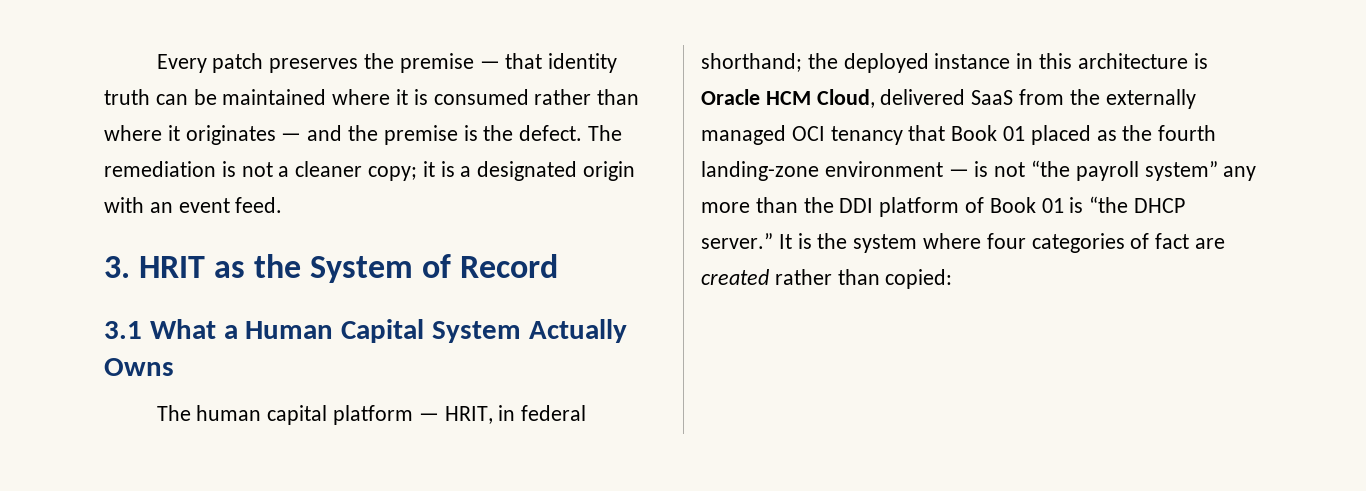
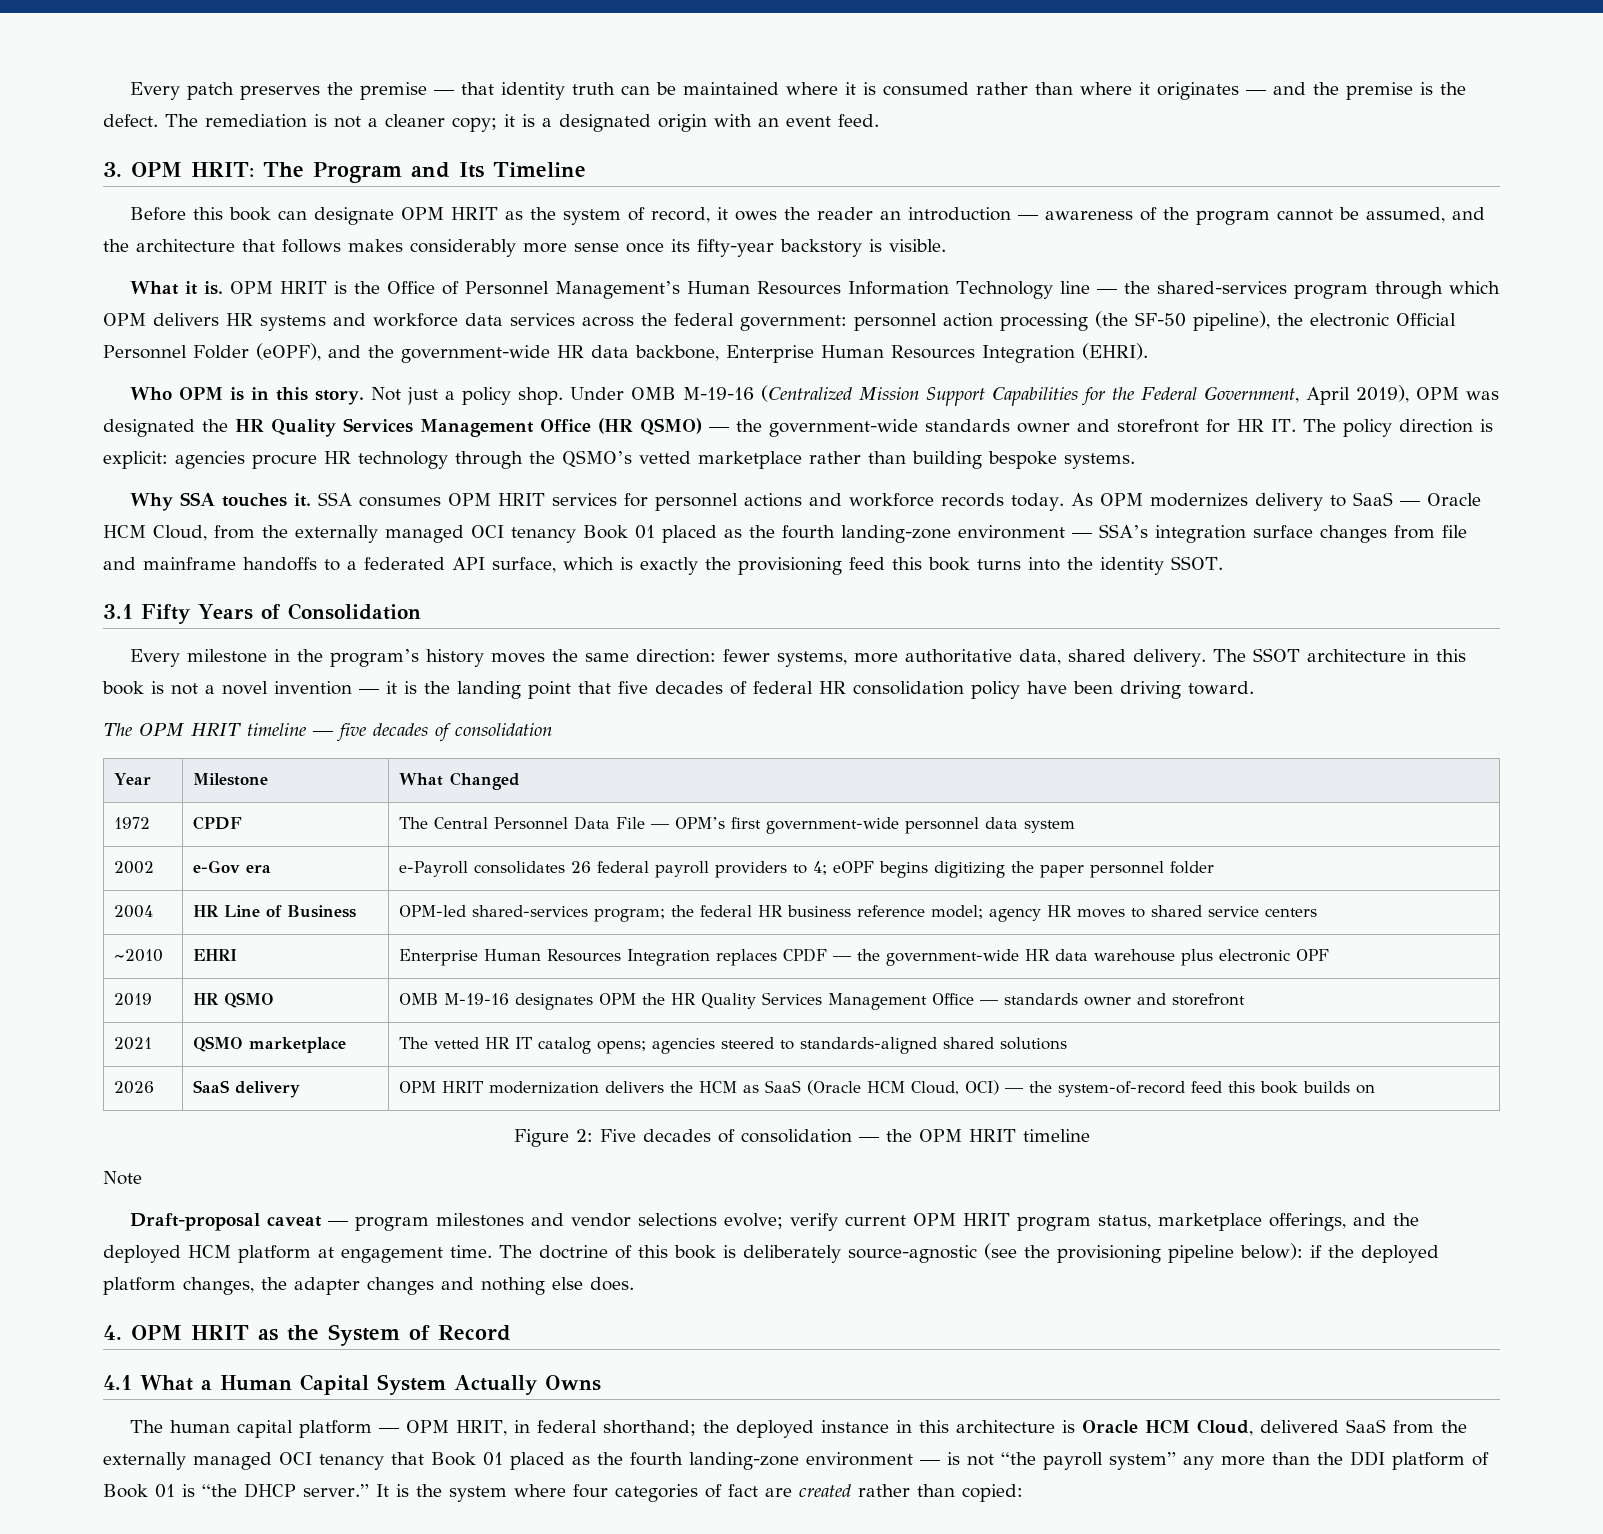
(130, 267) none -> [131,162,586,183] [129,207,1485,225] [103,239,946,257] [129,281,1500,299] [103,311,1456,331] [103,343,1148,363] [129,385,1499,406] [103,418,1493,437] [103,450,1135,469] [129,492,1481,511] [103,524,1467,543] [103,556,1223,575] [103,603,421,624] [129,648,1466,667] [102,681,1254,699] [103,723,552,742] [113,773,151,785] [192,773,268,786] [398,772,520,790] [113,817,150,829] [192,816,242,830] [398,816,1075,834] [113,861,154,874] [192,860,271,873] [398,861,1214,878] [113,905,153,918] [192,905,356,918] [398,905,1317,922] [113,949,163,962] [192,949,237,961] [398,948,1329,966] [113,993,152,1006] [192,992,274,1008] [398,992,1245,1010] [113,1037,152,1050] [192,1036,346,1053] [398,1037,1067,1054] [113,1081,154,1094] [192,1080,300,1098] [398,1080,1375,1097] [513,1129,1090,1147] [103,1171,142,1185] [129,1213,1419,1231] [103,1243,1439,1263] [103,1277,634,1295] [103,1325,182,1340] OPM HRIT: The Program and Its Timeline // Before this book can designate OPM HRIT as the system of record, it owes the reader an introduction — awareness of the program cannot be assumed, and the architecture that follows makes considerably more sense once its fifty-year backstory is visible. // What it is. OPM HRIT is the Office of Personnel Management’s Human Resources Information Technology line — the shared-services program through which OPM delivers HR systems and workforce data services across the federal government: personnel action processing (the SF-50 pipeline), the electronic Official Personnel Folder (eOPF), and the government-wide HR data backbone, Enterprise Human Resources Integration (EHRI). // Who OPM is in this story. Not just a policy shop. Under OMB M-19-16 (Centralized Mission Support Capabilities for the Federal Government, April 2019), OPM was designated the HR Quality Services Management Office (HR QSMO) — the government-wide standards owner and storefront for HR IT. The policy direction is explicit: agencies procure HR technology through the QSMO’s vetted marketplace rather than building bespoke systems. // Why SSA touches it. SSA consumes OPM HRIT services for personnel actions and workforce records today. As OPM modernizes delivery to SaaS — Oracle HCM Cloud, from the externally managed OCI tenancy Book 01 placed as the fourth landing-zone environment — SSA’s integration surface changes from file and mainframe handoffs to a federated API surface, which is exactly the provisioning feed this book turns into the identity SSOT. // 3.1 Fifty Years of Consolidation // Every milestone in the program’s history moves the same direction: fewer systems, more authoritative data, shared delivery. The SSOT architecture in this book is not a novel invention — it is the landing point that five decades of federal HR consolidation policy have been driving toward. // The OPM HRIT timeline — five decades of consolidation // Year | Milestone | What Changed // 1972 | CPDF | The Central Personnel Data File — OPM’s first government-wide personnel data system // 2002 | e-Gov era | e-Payroll consolidates 26 federal payroll providers to 4; eOPF begins digitizing the paper personnel folder // 2004 | HR Line of Business | OPM-led shared-services program; the federal HR business reference model; agency HR moves to shared service centers // ~2010 | EHRI | Enterprise Human Resources Integration replaces CPDF — the government-wide HR data warehouse plus electronic OPF // 2019 | HR QSMO | OMB M-19-16 designates OPM the HR Quality Services Management Office — standards owner and storefront // 2021 | QSMO marketplace | The vetted HR IT catalog opens; agencies steered to standards-aligned shared solutions // 2026 | SaaS delivery | OPM HRIT modernization delivers the HCM as SaaS (Oracle HCM Cloud, OCI) — the system-of-record feed this book builds on // Figure 2: Five decades of consolidation — the OPM HRIT timeline // Note // Draft-proposal caveat — program milestones and vendor selections evolve; verify current OPM HRIT program status, marketplace offerings, and the deployed HCM platform at engagement time. The doctrine of this book is deliberately source-agnostic (see the provisioning pipeline below): if the deployed platform changes, the adapter changes and nothing else does. // 4. OPM
[104,321,142,339] 3.1 -> [103,1375,132,1390] 4.1
(439, 417) none -> [405,1420,449,1433] OPM

